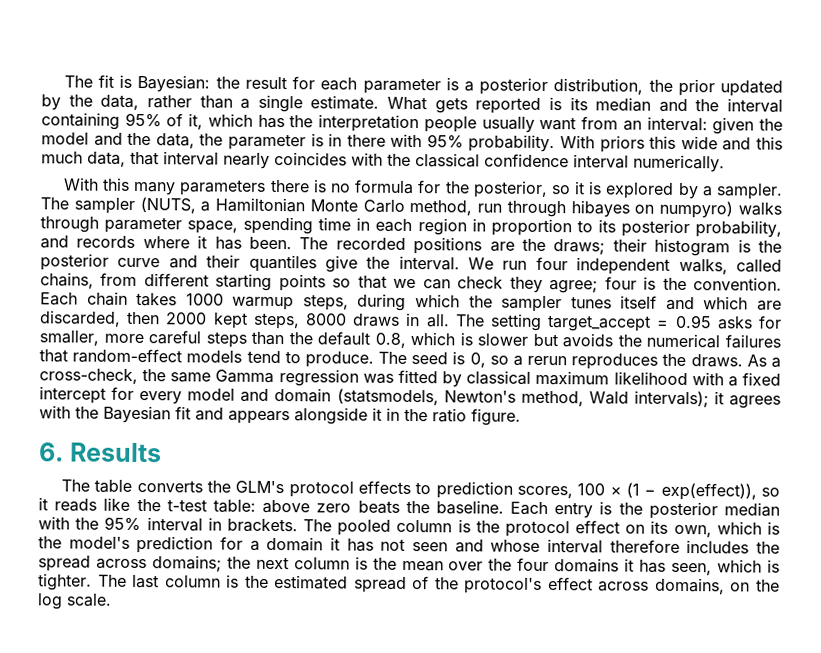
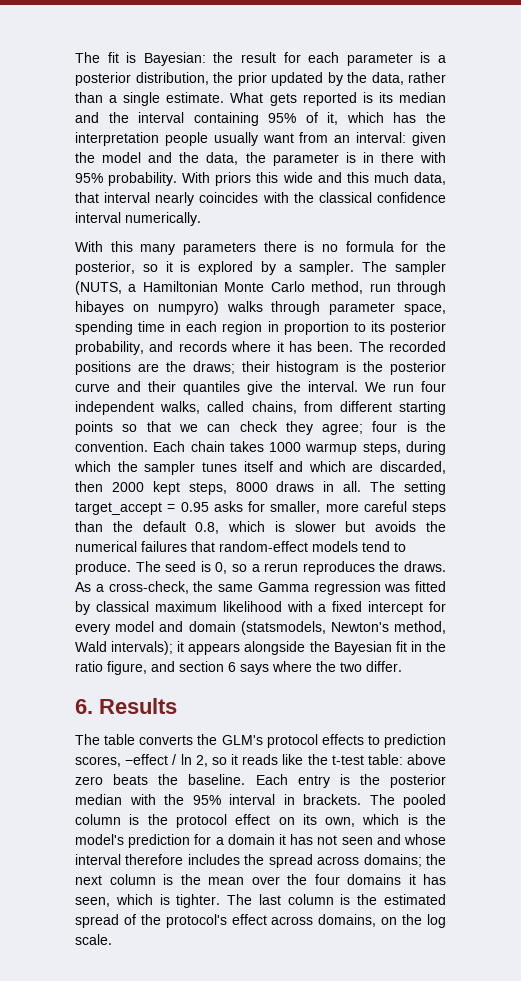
[729,395,782,409] [39,405,71,419] agrees with -> [188,641,306,655] appears alongside
[195,407,521,426] and appears alongside it in the ratio figure. -> [410,641,446,652] [75,661,402,675] in the ratio figure, and section 6 says where the two differ.
[577,482,757,501] 100 × (1 − exp(effect)), -> [125,754,208,767] −effect / ln 2,

